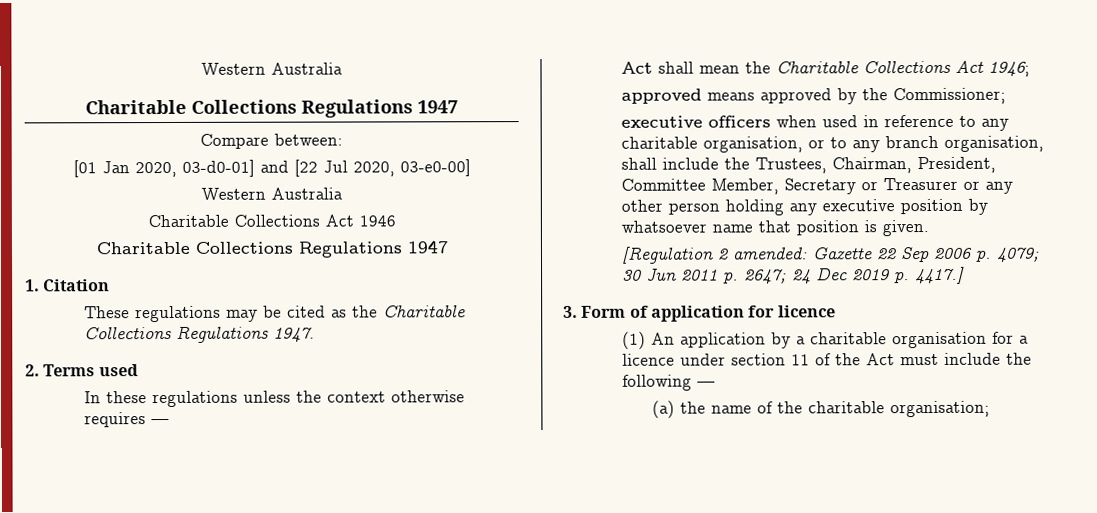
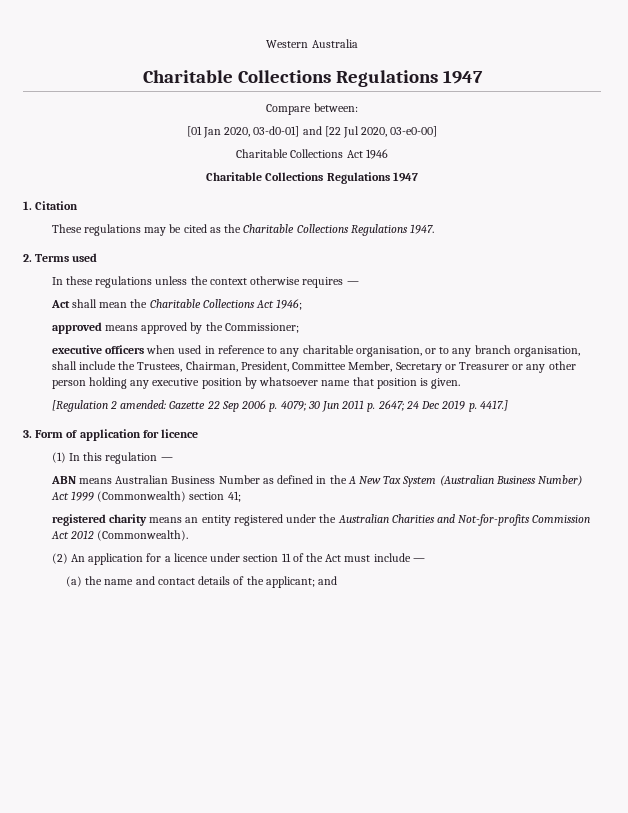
[201,187,343,200] // Western Australia -> (438, 131) none
[651,331,988,349] An application by a charitable organisation -> [68,452,173,464] [50,475,583,487] [50,491,241,502] [51,514,591,526] [50,530,189,541] [51,553,144,565] In this regulation — // ABN means Australian Business Number as defined in the A New Tax System (Australian Business Number) Act 1999 (Commonwealth) section 41; // registered charity means an entity registered under the Australian Charities and Not-for-profits Commission Act 2012 (Commonwealth). // (2) An application
[1006,352,1033,365] [622,374,693,391] the following -> (411, 557) none
[756,400,990,418] of the charitable organisation; -> [135,576,338,588] and contact details of the applicant; and

